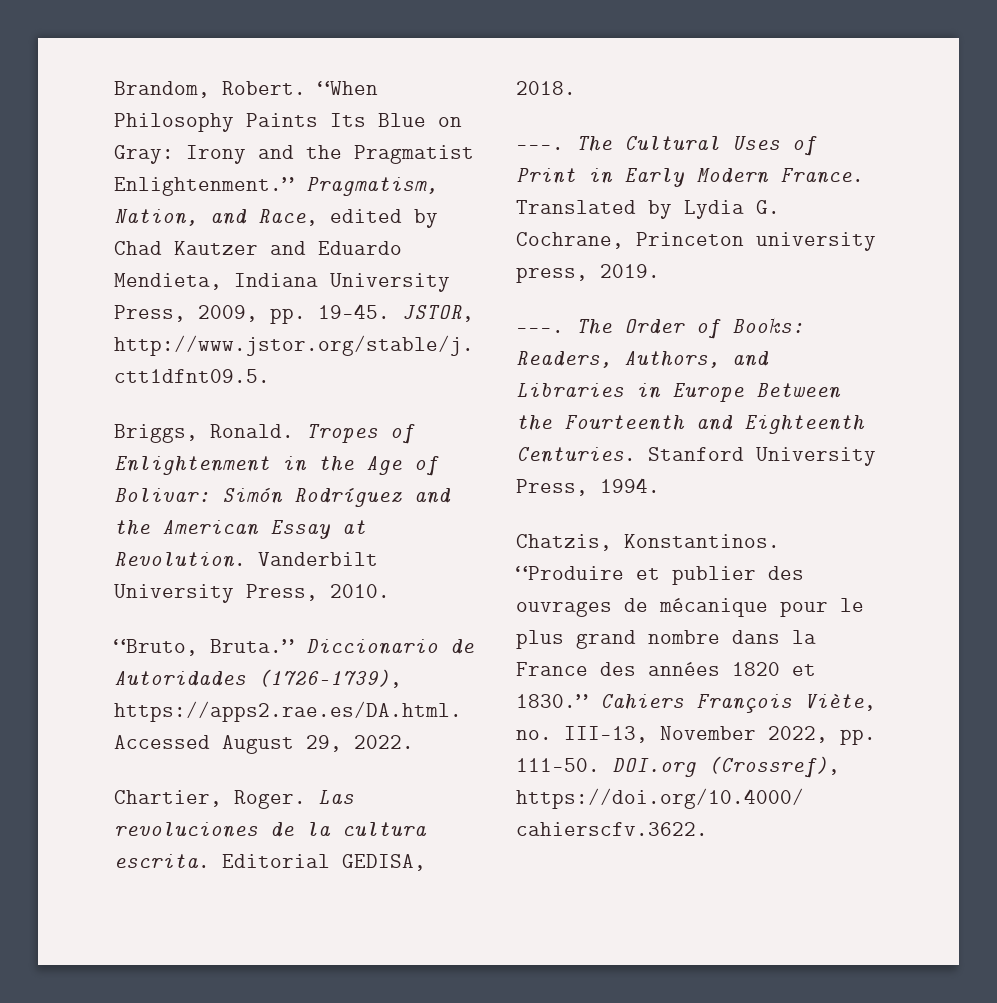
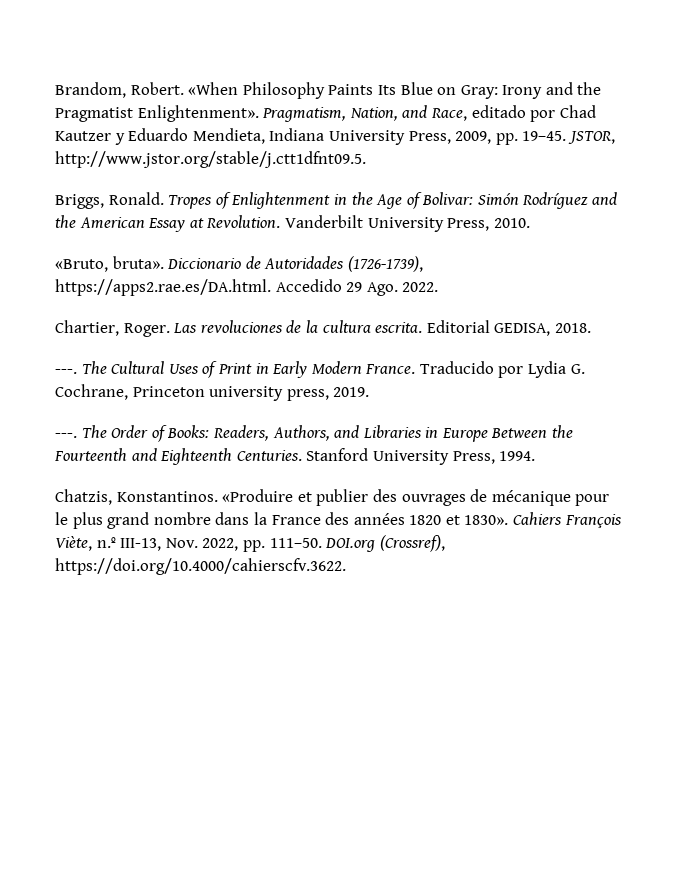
[318,81,378,96] “When -> [188,82,239,95] «When
[114,177,294,196] Enlightenment.” -> [137,105,259,122] Enlightenment».
[330,209,438,228] edited by -> [471,105,556,122] editado por
[270,241,306,255] and -> [114,133,125,145] y
[114,639,294,656] “Bruto, Bruta.” -> [55,256,164,272] «Bruto, bruta».
[114,735,342,754] Accessed August 29, -> [275,279,398,296] Accedido 29 Ago.
[516,200,672,219] Translated by -> [419,361,524,378] Traducido por
[516,566,624,580] “Produire -> [222,489,294,502] «Produire
[516,694,588,708] 1830.” -> [464,515,509,525] 1830».
[516,726,756,743] no. III-13, November -> [96,537,198,551] n.º III-13, Nov.

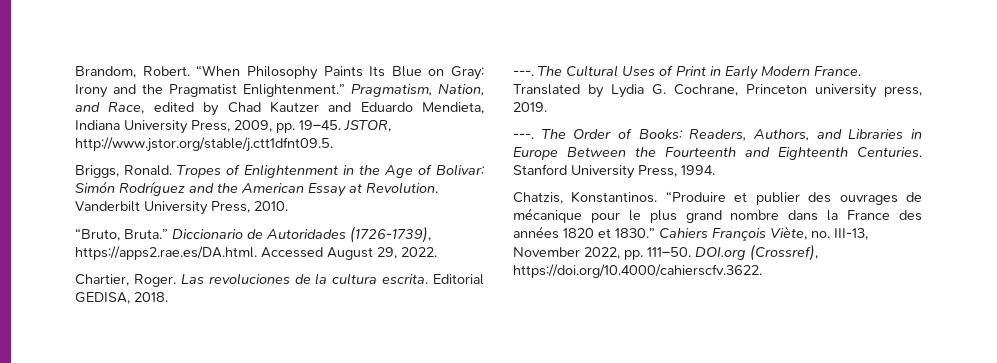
[188,82,239,95] «When -> [196,65,241,76] “When
[137,105,259,122] Enlightenment». -> [243,84,345,97] Enlightenment.”
[471,105,556,122] editado por -> [153,102,220,116] edited by
[114,133,125,145] y -> [328,102,352,112] and
[55,256,164,272] «Bruto, bruta». -> [75,228,168,241] “Bruto, Bruta.”
[275,279,398,296] Accedido 29 Ago. -> [261,247,397,260] Accessed August 29,
[419,361,524,378] Traducido por -> [513,84,604,98] Translated by
[222,489,294,502] «Produire -> [665,191,726,202] “Produire
[464,515,509,525] 1830». -> [615,228,655,238] 1830.”
[96,537,198,551] n.º III-13, Nov. -> [811,228,868,240] [513,247,580,257] no. III-13, November

